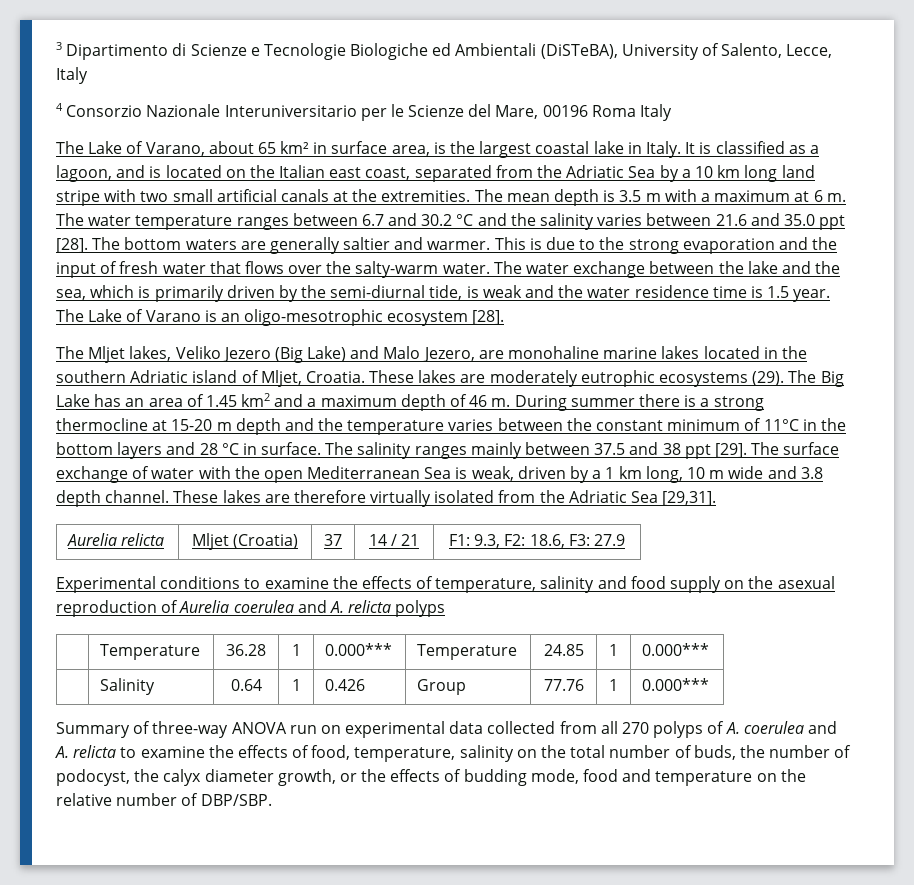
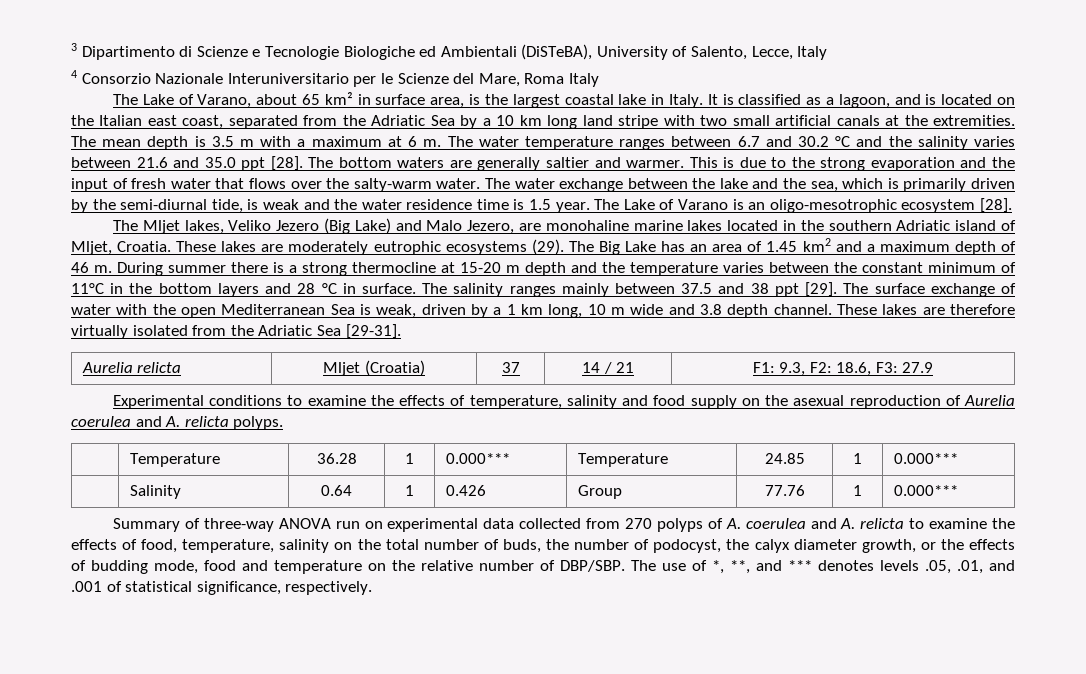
[542,105,588,117] 00196 -> (520, 80) none
[662,491,717,506] [29,31]. -> [345,324,401,339] [29-31].
[395,600,446,617] polyps -> [233,416,284,430] polyps.
[600,721,618,734] all -> (621, 523) none
(272, 800) none -> [631,560,1015,574] [71,581,373,595] The use of *, **, and *** denotes levels .05, .01, and .001 of statistical significance, respectively.

